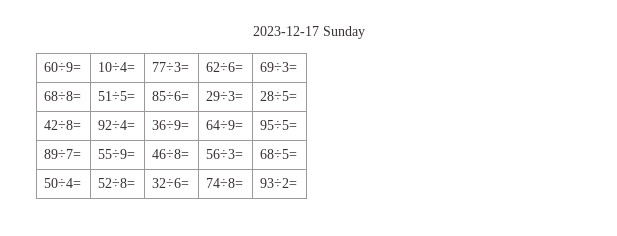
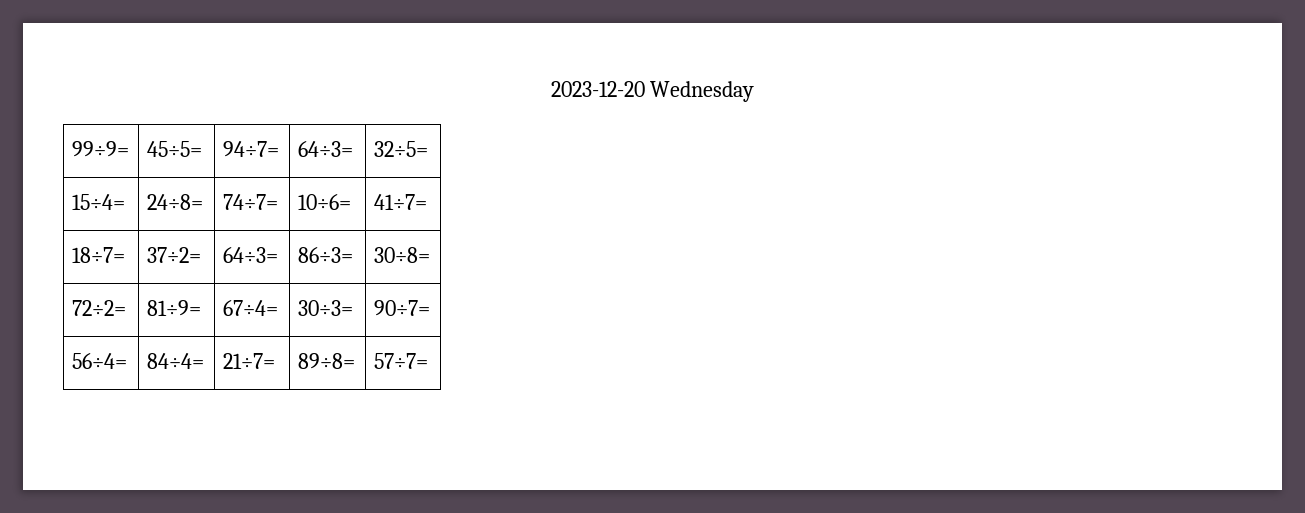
[252,26,365,39] [44,62,82,72] [98,62,136,72] [152,62,190,72] [206,62,244,72] [260,62,298,72] [44,91,82,101] [98,91,136,101] [152,91,190,101] [206,91,244,101] [260,91,298,101] [44,120,82,130] [98,120,136,130] [152,120,190,130] [206,120,244,130] [260,120,298,130] [44,149,82,159] [98,149,136,159] [152,149,190,159] [206,149,244,159] [260,149,298,159] [44,178,82,188] [98,178,136,188] [152,178,190,188] [206,178,244,188] [260,178,298,188] 2023-12-17 Sunday // 60÷9= | 10÷4= | 77÷3= | 62÷6= | 69÷3= // 68÷8= | 51÷5= | 85÷6= | 29÷3= | 28÷5= // 42÷8= | 92÷4= | 36÷9= | 64÷9= | 95÷5= // 89÷7= | 55÷9= | 46÷8= | 56÷3= | 68÷5= // 50÷4= | 52÷8= | 32÷6= | 74÷8= | 93÷2= -> [550,81,755,102] [71,141,129,157] [146,141,202,157] [222,141,279,157] [297,141,353,157] [373,141,428,157] [71,194,125,210] [146,194,203,210] [222,194,278,210] [297,194,351,210] [373,194,427,210] [71,247,125,263] [146,247,201,263] [222,247,278,263] [297,247,353,263] [373,247,430,263] [71,300,126,316] [146,300,201,316] [222,300,278,316] [297,300,353,316] [373,300,430,316] [71,353,127,369] [146,353,204,369] [222,353,275,369] [297,353,355,369] [373,353,428,369] 2023-12-20 Wednesday // 99÷9= | 45÷5= | 94÷7= | 64÷3= | 32÷5= // 15÷4= | 24÷8= | 74÷7= | 10÷6= | 41÷7= // 18÷7= | 37÷2= | 64÷3= | 86÷3= | 30÷8= // 72÷2= | 81÷9= | 67÷4= | 30÷3= | 90÷7= // 56÷4= | 84÷4= | 21÷7= | 89÷8= | 57÷7=

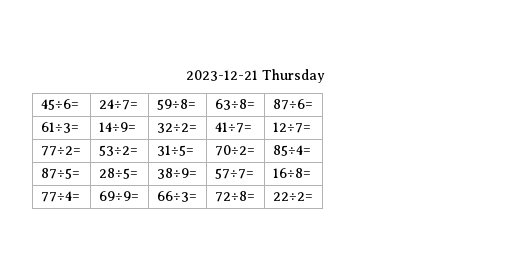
[550,81,755,102] [71,141,129,157] [146,141,202,157] [222,141,279,157] [297,141,353,157] [373,141,428,157] [71,194,125,210] [146,194,203,210] [222,194,278,210] [297,194,351,210] [373,194,427,210] [71,247,125,263] [146,247,201,263] [222,247,278,263] [297,247,353,263] [373,247,430,263] [71,300,126,316] [146,300,201,316] [222,300,278,316] [297,300,353,316] [373,300,430,316] [71,353,127,369] [146,353,204,369] [222,353,275,369] [297,353,355,369] [373,353,428,369] 2023-12-20 Wednesday // 99÷9= | 45÷5= | 94÷7= | 64÷3= | 32÷5= // 15÷4= | 24÷8= | 74÷7= | 10÷6= | 41÷7= // 18÷7= | 37÷2= | 64÷3= | 86÷3= | 30÷8= // 72÷2= | 81÷9= | 67÷4= | 30÷3= | 90÷7= // 56÷4= | 84÷4= | 21÷7= | 89÷8= | 57÷7= -> [186,69,325,83] [40,99,79,110] [98,99,138,110] [156,99,196,110] [214,99,255,110] [272,99,313,110] [40,122,79,133] [98,122,136,132] [156,123,197,133] [214,122,252,133] [272,122,311,133] [40,146,81,156] [98,145,138,156] [156,145,194,156] [214,145,255,156] [272,145,311,156] [40,168,80,179] [98,168,138,179] [156,168,197,179] [214,168,254,179] [272,168,311,178] [40,191,80,202] [98,191,139,201] [156,191,197,202] [214,191,255,202] [272,192,313,201] 2023-12-21 Thursday // 45÷6= | 24÷7= | 59÷8= | 63÷8= | 87÷6= // 61÷3= | 14÷9= | 32÷2= | 41÷7= | 12÷7= // 77÷2= | 53÷2= | 31÷5= | 70÷2= | 85÷4= // 87÷5= | 28÷5= | 38÷9= | 57÷7= | 16÷8= // 77÷4= | 69÷9= | 66÷3= | 72÷8= | 22÷2=

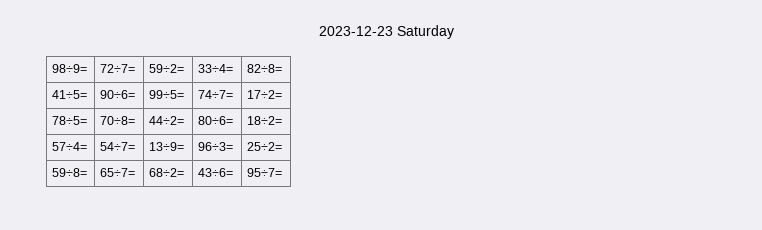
[186,69,325,83] [40,99,79,110] [98,99,138,110] [156,99,196,110] [214,99,255,110] [272,99,313,110] [40,122,79,133] [98,122,136,132] [156,123,197,133] [214,122,252,133] [272,122,311,133] [40,146,81,156] [98,145,138,156] [156,145,194,156] [214,145,255,156] [272,145,311,156] [40,168,80,179] [98,168,138,179] [156,168,197,179] [214,168,254,179] [272,168,311,178] [40,191,80,202] [98,191,139,201] [156,191,197,202] [214,191,255,202] [272,192,313,201] 2023-12-21 Thursday // 45÷6= | 24÷7= | 59÷8= | 63÷8= | 87÷6= // 61÷3= | 14÷9= | 32÷2= | 41÷7= | 12÷7= // 77÷2= | 53÷2= | 31÷5= | 70÷2= | 85÷4= // 87÷5= | 28÷5= | 38÷9= | 57÷7= | 16÷8= // 77÷4= | 69÷9= | 66÷3= | 72÷8= | 22÷2= -> [319,25,454,39] [52,64,88,73] [100,64,136,73] [149,64,185,73] [198,64,234,73] [247,64,283,73] [52,90,88,99] [100,90,136,99] [149,90,185,99] [198,90,234,99] [247,90,283,99] [52,116,88,125] [100,116,136,125] [149,116,185,125] [198,116,234,125] [247,116,283,125] [52,142,88,151] [100,142,136,151] [149,142,185,151] [198,142,234,151] [247,142,283,151] [52,168,88,177] [100,168,136,177] [149,168,185,177] [198,168,234,177] [247,168,283,177] 2023-12-23 Saturday // 98÷9= | 72÷7= | 59÷2= | 33÷4= | 82÷8= // 41÷5= | 90÷6= | 99÷5= | 74÷7= | 17÷2= // 78÷5= | 70÷8= | 44÷2= | 80÷6= | 18÷2= // 57÷4= | 54÷7= | 13÷9= | 96÷3= | 25÷2= // 59÷8= | 65÷7= | 68÷2= | 43÷6= | 95÷7=

